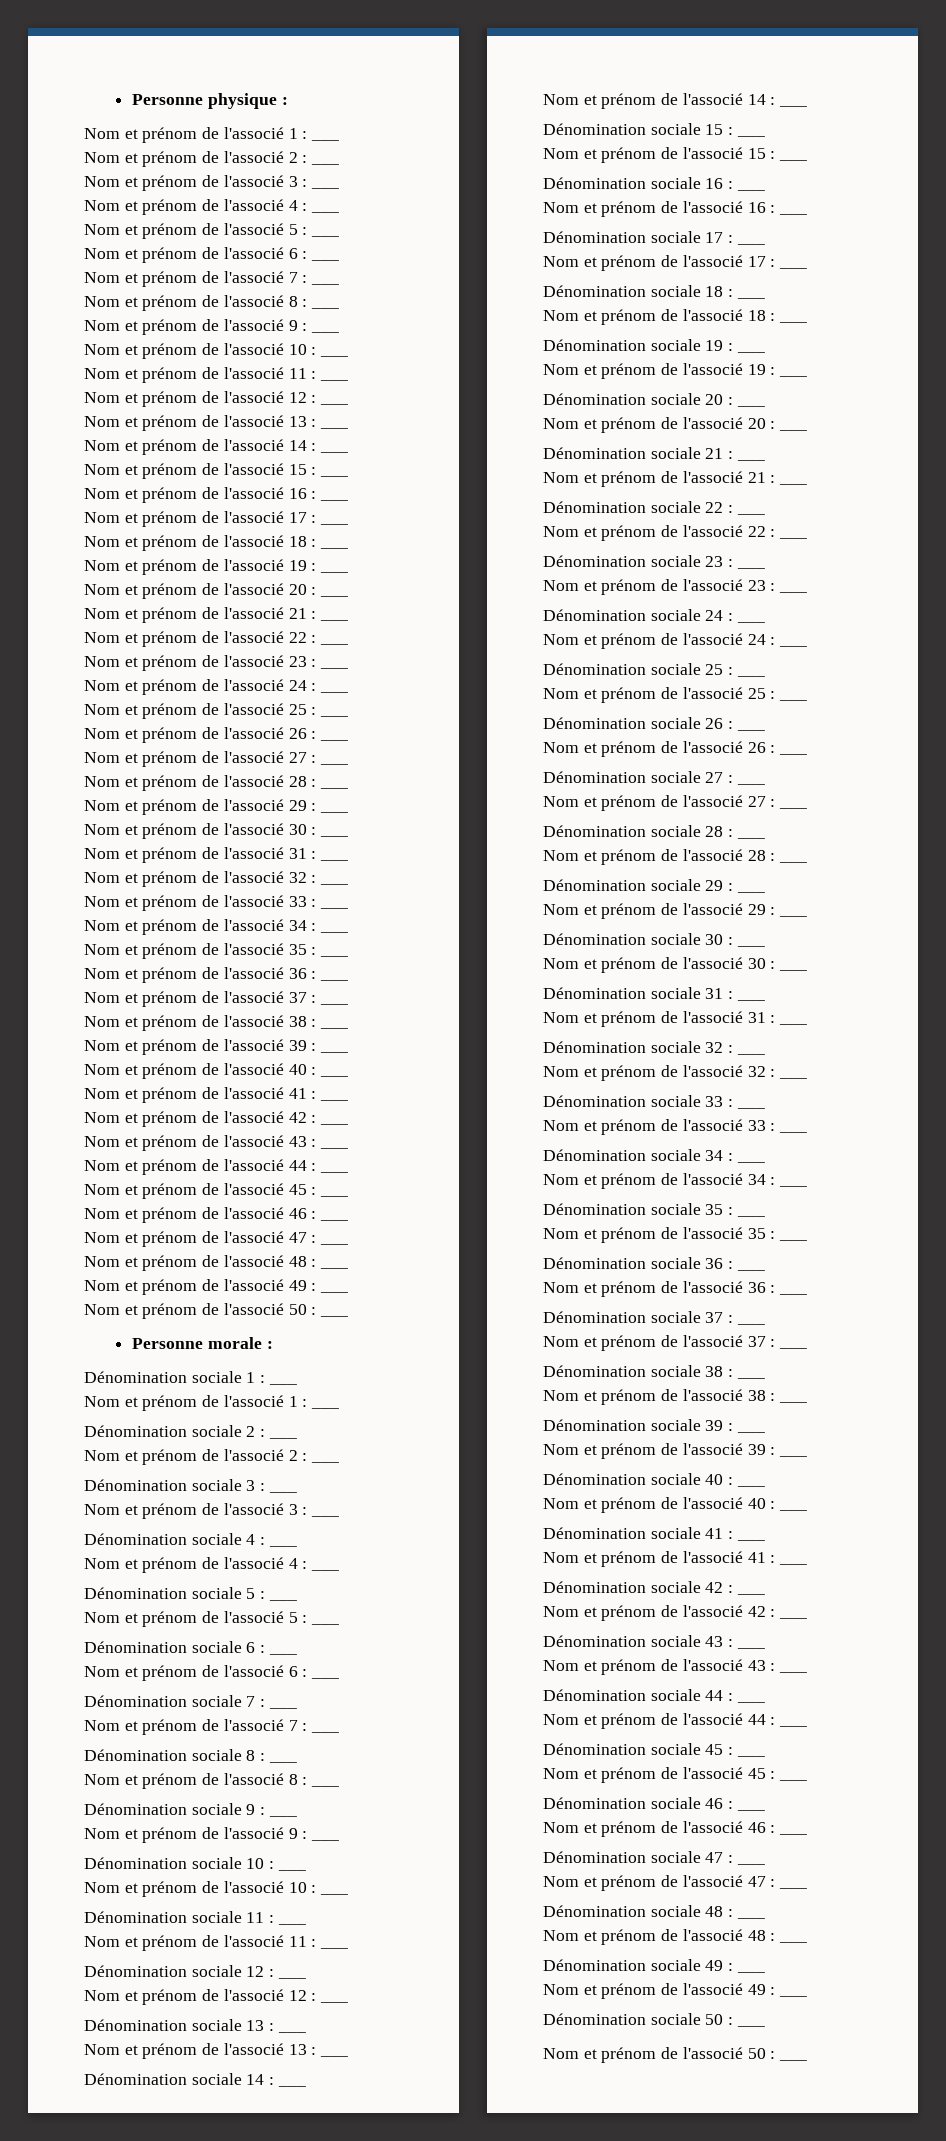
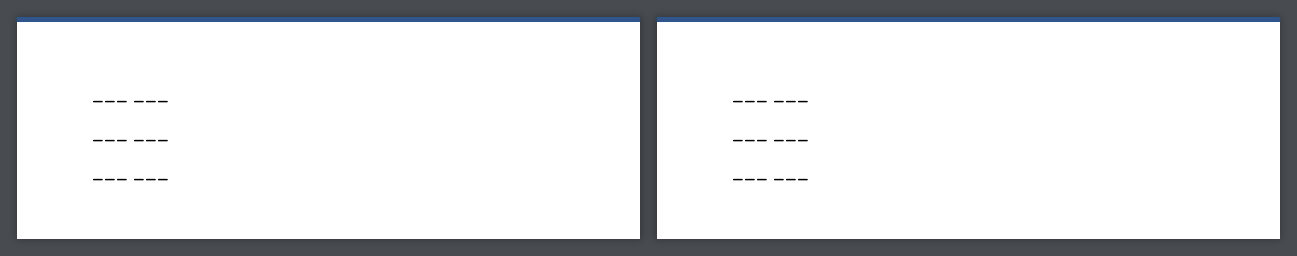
[132,93,288,109] [84,127,308,143] [311,139,340,141] [84,151,308,167] [311,163,340,165] [84,175,308,191] [311,187,340,189] [84,199,308,215] [311,211,340,213] [84,223,308,239] [311,235,340,237] [84,247,308,263] [311,259,340,261] [84,271,308,287] [311,283,340,285] [84,295,308,311] [311,307,340,309] [84,319,308,335] [311,331,340,333] [84,343,317,359] [320,355,349,357] [84,367,317,383] [320,379,349,381] [84,391,317,407] [320,403,349,405] [84,415,317,431] [320,427,349,429] [84,439,317,455] [320,451,349,453] [84,463,317,479] [320,475,349,477] [84,487,317,503] [320,499,349,501] [84,511,317,527] [320,523,349,525] [84,535,317,551] [320,547,349,549] [84,559,317,575] [320,571,349,573] [84,583,317,599] [320,595,349,597] [84,607,317,623] [320,619,349,621] [84,631,317,647] [320,643,349,645] [84,655,317,671] [320,667,349,669] [84,679,317,695] [320,691,349,693] [84,703,317,719] [320,715,349,717] [84,727,317,743] [320,739,349,741] [84,751,317,767] [320,763,349,765] [84,775,317,791] [320,787,349,789] [84,799,317,815] [320,811,349,813] [84,823,317,839] [320,835,349,837] [84,847,317,863] [320,859,349,861] [84,871,317,887] [320,883,349,885] [84,895,317,911] [320,907,349,909] [84,919,317,935] [320,931,349,933] [84,943,317,959] [320,955,349,957] [84,967,317,983] [320,979,349,981] [84,991,317,1007] [320,1003,349,1005] [84,1015,317,1031] [320,1027,349,1029] [84,1039,317,1055] [320,1051,349,1053] [84,1063,317,1079] [320,1075,349,1077] [84,1087,317,1103] [320,1099,349,1101] [84,1111,317,1127] [320,1123,349,1125] [84,1135,317,1151] [320,1147,349,1149] [84,1159,317,1175] [320,1171,349,1173] [84,1183,317,1199] [320,1195,349,1197] [84,1207,317,1223] [320,1219,349,1221] [84,1231,317,1247] [320,1243,349,1245] [84,1255,317,1271] [320,1267,349,1269] [84,1279,317,1295] [320,1291,349,1293] [84,1303,317,1319] [320,1315,349,1317] [132,1337,273,1349] [84,1371,266,1383] [268,1383,297,1385] [84,1395,308,1411] [311,1407,340,1409] [84,1425,266,1437] [268,1437,297,1439] [84,1449,308,1465] [311,1461,340,1463] [84,1479,266,1491] [268,1491,297,1493] [84,1503,308,1519] [311,1515,340,1517] [84,1533,266,1545] [268,1545,297,1547] [84,1557,308,1573] [311,1569,340,1571] [84,1587,266,1599] [268,1599,297,1601] [84,1611,308,1627] [311,1623,340,1625] [84,1641,266,1653] [268,1653,297,1655] [84,1665,308,1681] [311,1677,340,1679] [84,1695,266,1707] [268,1707,297,1709] [84,1719,308,1735] [311,1731,340,1733] [84,1749,266,1761] [268,1761,297,1763] [84,1773,308,1789] [311,1785,340,1787] [84,1803,266,1815] [268,1815,297,1817] [84,1827,308,1843] [311,1839,340,1841] [84,1857,275,1869] [277,1869,306,1871] [84,1881,317,1897] [320,1893,349,1895] [84,1911,275,1923] [277,1923,306,1925] [84,1935,317,1951] [320,1947,349,1949] [84,1965,275,1977] [277,1977,306,1979] [84,1989,317,2005] [320,2001,349,2003] [84,2019,275,2031] [277,2031,306,2033] [84,2043,317,2059] [320,2055,349,2057] [84,2073,275,2085] [277,2085,306,2087] [543,93,776,109] [779,105,808,107] [543,123,734,135] [736,135,765,137] [543,147,776,163] [779,159,808,161] [543,177,734,189] [736,189,765,191] [543,201,776,217] [779,213,808,215] [543,231,734,243] [736,243,765,245] [543,255,776,271] [779,267,808,269] [543,285,734,297] [736,297,765,299] [543,309,776,325] [779,321,808,323] [543,339,734,351] [736,351,765,353] [543,363,776,379] [779,375,808,377] [543,393,734,405] [736,405,765,407] [543,417,776,433] [779,429,808,431] [543,447,734,459] [736,459,765,461] [543,471,776,487] [779,483,808,485] [543,501,734,513] [736,513,765,515] [543,525,776,541] [779,537,808,539] [543,555,734,567] [736,567,765,569] [543,579,776,595] [779,591,808,593] [543,609,734,621] [736,621,765,623] [543,633,776,649] [779,645,808,647] [543,663,734,675] [736,675,765,677] [543,687,776,703] [779,699,808,701] [543,717,734,729] [736,729,765,731] [543,741,776,757] [779,753,808,755] [543,771,734,783] [736,783,765,785] [543,795,776,811] [779,807,808,809] [543,825,734,837] [736,837,765,839] [543,849,776,865] [779,861,808,863] [543,879,734,891] [736,891,765,893] [543,903,776,919] [779,915,808,917] [543,933,734,945] [736,945,765,947] [543,957,776,973] [779,969,808,971] [543,987,734,999] [736,999,765,1001] [543,1011,776,1027] [779,1023,808,1025] [543,1041,734,1053] [736,1053,765,1055] [543,1065,776,1081] [779,1077,808,1079] [543,1095,734,1107] [736,1107,765,1109] [543,1119,776,1135] [779,1131,808,1133] [543,1149,734,1161] [736,1161,765,1163] [543,1173,776,1189] [779,1185,808,1187] [543,1203,734,1215] [736,1215,765,1217] [543,1227,776,1243] [779,1239,808,1241] [543,1257,734,1269] [736,1269,765,1271] [543,1281,776,1297] [779,1293,808,1295] [543,1311,734,1323] [736,1323,765,1325] [543,1335,776,1351] [779,1347,808,1349] [543,1365,734,1377] [736,1377,765,1379] [543,1389,776,1405] [779,1401,808,1403] [543,1419,734,1431] [736,1431,765,1433] [543,1443,776,1459] [779,1455,808,1457] [543,1473,734,1485] [736,1485,765,1487] [543,1497,776,1513] [779,1509,808,1511] [543,1527,734,1539] [736,1539,765,1541] [543,1551,776,1567] [779,1563,808,1565] [543,1581,734,1593] [736,1593,765,1595] [543,1605,776,1621] [779,1617,808,1619] [543,1635,734,1647] [736,1647,765,1649] [543,1659,776,1675] [779,1671,808,1673] [543,1689,734,1701] [736,1701,765,1703] [543,1713,776,1729] [779,1725,808,1727] [543,1743,734,1755] [736,1755,765,1757] [543,1767,776,1783] [779,1779,808,1781] [543,1797,734,1809] [736,1809,765,1811] [543,1821,776,1837] [779,1833,808,1835] [543,1851,734,1863] [736,1863,765,1865] [543,1875,776,1891] [779,1887,808,1889] [543,1905,734,1917] [736,1917,765,1919] [543,1929,776,1945] [779,1941,808,1943] [543,1959,734,1971] [736,1971,765,1973] [543,1983,776,1999] [779,1995,808,1997] [543,2013,734,2025] [736,2025,765,2027] [543,2047,776,2063] Personne physique : // Nom et prénom de l'associé 1 : ___ // Nom et prénom de l'associé 2 : ___ // Nom et prénom de l'associé 3 : ___ // Nom et prénom de l'associé 4 : ___ // Nom et prénom de l'associé 5 : ___ // Nom et prénom de l'associé 6 : ___ // Nom et prénom de l'associé 7 : ___ // Nom et prénom de l'associé 8 : ___ // Nom et prénom de l'associé 9 : ___ // Nom et prénom de l'associé 10 : ___ // Nom et prénom de l'associé 11 : ___ // Nom et prénom de l'associé 12 : ___ // Nom et prénom de l'associé 13 : ___ // Nom et prénom de l'associé 14 : ___ // Nom et prénom de l'associé 15 : ___ // Nom et prénom de l'associé 16 : ___ // Nom et prénom de l'associé 17 : ___ // Nom et prénom de l'associé 18 : ___ // Nom et prénom de l'associé 19 : ___ // Nom et prénom de l'associé 20 : ___ // Nom et prénom de l'associé 21 : ___ // Nom et prénom de l'associé 22 : ___ // Nom et prénom de l'associé 23 : ___ // Nom et prénom de l'associé 24 : ___ // Nom et prénom de l'associé 25 : ___ // Nom et prénom de l'associé 26 : ___ // Nom et prénom de l'associé 27 : ___ // Nom et prénom de l'associé 28 : ___ // Nom et prénom de l'associé 29 : ___ // Nom et prénom de l'associé 30 : ___ // Nom et prénom de l'associé 31 : ___ // Nom et prénom de l'associé 32 : ___ // Nom et prénom de l'associé 33 : ___ // Nom et prénom de l'associé 34 : ___ // Nom et prénom de l'associé 35 : ___ // Nom et prénom de l'associé 36 : ___ // Nom et prénom de l'associé 37 : ___ // Nom et prénom de l'associé 38 : ___ // Nom et prénom de l'associé 39 : ___ // Nom et prénom de l'associé 40 : ___ // Nom et prénom de l'associé 41 : ___ // Nom et prénom de l'associé 42 : ___ // Nom et prénom de l'associé 43 : ___ // Nom et prénom de l'associé 44 : ___ // Nom et prénom de l'associé 45 : ___ // Nom et prénom de l'associé 46 : ___ // Nom et prénom de l'associé 47 : ___ // Nom et prénom de l'associé 48 : ___ // Nom et prénom de l'associé 49 : ___ // Nom et prénom de l'associé 50 : ___ // Personne morale : // Dénomination sociale 1 : ___ // Nom et prénom de l'associé 1 : ___ // Dénomination sociale 2 : ___ // Nom et prénom de l'associé 2 : ___ // Dénomination sociale 3 : ___ // Nom et prénom de l'associé 3 : ___ // Dénomination sociale 4 : ___ // Nom et prénom de l'associé 4 : ___ // Dénomination sociale 5 : ___ // Nom et prénom de l'associé 5 : ___ // Dénomination sociale 6 : ___ // Nom et prénom de l'associé 6 : ___ // Dénomination sociale 7 : ___ // Nom et prénom de l'associé 7 : ___ // Dénomination sociale 8 : ___ // Nom et prénom de l'associé 8 : ___ // Dénomination sociale 9 : ___ // Nom et prénom de l'associé 9 : ___ // Dénomination sociale 10 : ___ // Nom et prénom de l'associé 10 : ___ // Dénomination sociale 11 : ___ // Nom et prénom de l'associé 11 : ___ // Dénomination sociale 12 : ___ // Nom et prénom de l'associé 12 : ___ // Dénomination sociale 13 : ___ // Nom et prénom de l'associé 13 : ___ // Dénomination sociale 14 : ___ // Nom et prénom de l'associé 14 : ___ // Dénomination sociale 15 : ___ // Nom et prénom de l'associé 15 : ___ // Dénomination sociale 16 : ___ // Nom et prénom de l'associé 16 : ___ // Dénomination sociale 17 : ___ // Nom et prénom de l'associé 17 : ___ // Dénomination sociale 18 : ___ // Nom et prénom de l'associé 18 : ___ // Dénomination sociale 19 : ___ // Nom et prénom de l'associé 19 : ___ // Dénomination sociale 20 : ___ // Nom et prénom de l'associé 20 : ___ // Dénomination sociale 21 : ___ // Nom et prénom de l'associé 21 : ___ // Dénomination sociale 22 : ___ // Nom et prénom de l'associé 22 : ___ // Dénomination sociale 23 : ___ // Nom et prénom de l'associé 23 : ___ // Dénomination sociale 24 : ___ // Nom et prénom de l'associé 24 : ___ // Dénomination sociale 25 : ___ // Nom et prénom de l'associé 25 : ___ // Dénomination sociale 26 : ___ // Nom et prénom de l'associé 26 : ___ // Dénomination sociale 27 : ___ // Nom et prénom de l'associé 27 : ___ // Dénomination sociale 28 : ___ // Nom et prénom de l'associé 28 : ___ // Dénomination sociale 29 : ___ // Nom et prénom de l'associé 29 : ___ // Dénomination sociale 30 : ___ // Nom et prénom de l'associé 30 : ___ // Dénomination sociale 31 : ___ // Nom et prénom de l'associé 31 : ___ // Dénomination sociale 32 : ___ // Nom et prénom de l'associé 32 : ___ // Dénomination sociale 33 : ___ // Nom et prénom de l'associé 33 : ___ // Dénomination sociale 34 : ___ // Nom et prénom de l'associé 34 : ___ // Dénomination sociale 35 : ___ // Nom et prénom de l'associé 35 : ___ // Dénomination sociale 36 : ___ // Nom et prénom de l'associé 36 : ___ // Dénomination sociale 37 : ___ // Nom et prénom de l'associé 37 : ___ // Dénomination sociale 38 : ___ // Nom et prénom de l'associé 38 : ___ // Dénomination sociale 39 : ___ // Nom et prénom de l'associé 39 : ___ // Dénomination sociale 40 : ___ // Nom et prénom de l'associé 40 : ___ // Dénomination sociale 41 : ___ // Nom et prénom de l'associé 41 : ___ // Dénomination sociale 42 : ___ // Nom et prénom de l'associé 42 : ___ // Dénomination sociale 43 : ___ // Nom et prénom de l'associé 43 : ___ // Dénomination sociale 44 : ___ // Nom et prénom de l'associé 44 : ___ // Dénomination sociale 45 : ___ // Nom et prénom de l'associé 45 : ___ // Dénomination sociale 46 : ___ // Nom et prénom de l'associé 46 : ___ // Dénomination sociale 47 : ___ // Nom et prénom de l'associé 47 : ___ // Dénomination sociale 48 : ___ // Nom et prénom de l'associé 48 : ___ // Dénomination sociale 49 : ___ // Nom et prénom de l'associé 49 : ___ // Dénomination sociale 50 : ___ // Nom et prénom de l'associé 50 : -> [92,100,169,103] [92,139,169,142] [92,178,169,181] [732,100,809,103] [732,139,809,142] [732,178,768,181] ___ ___ // ___ ___ // ___ ___ // ___ ___ // ___ ___ // ___

